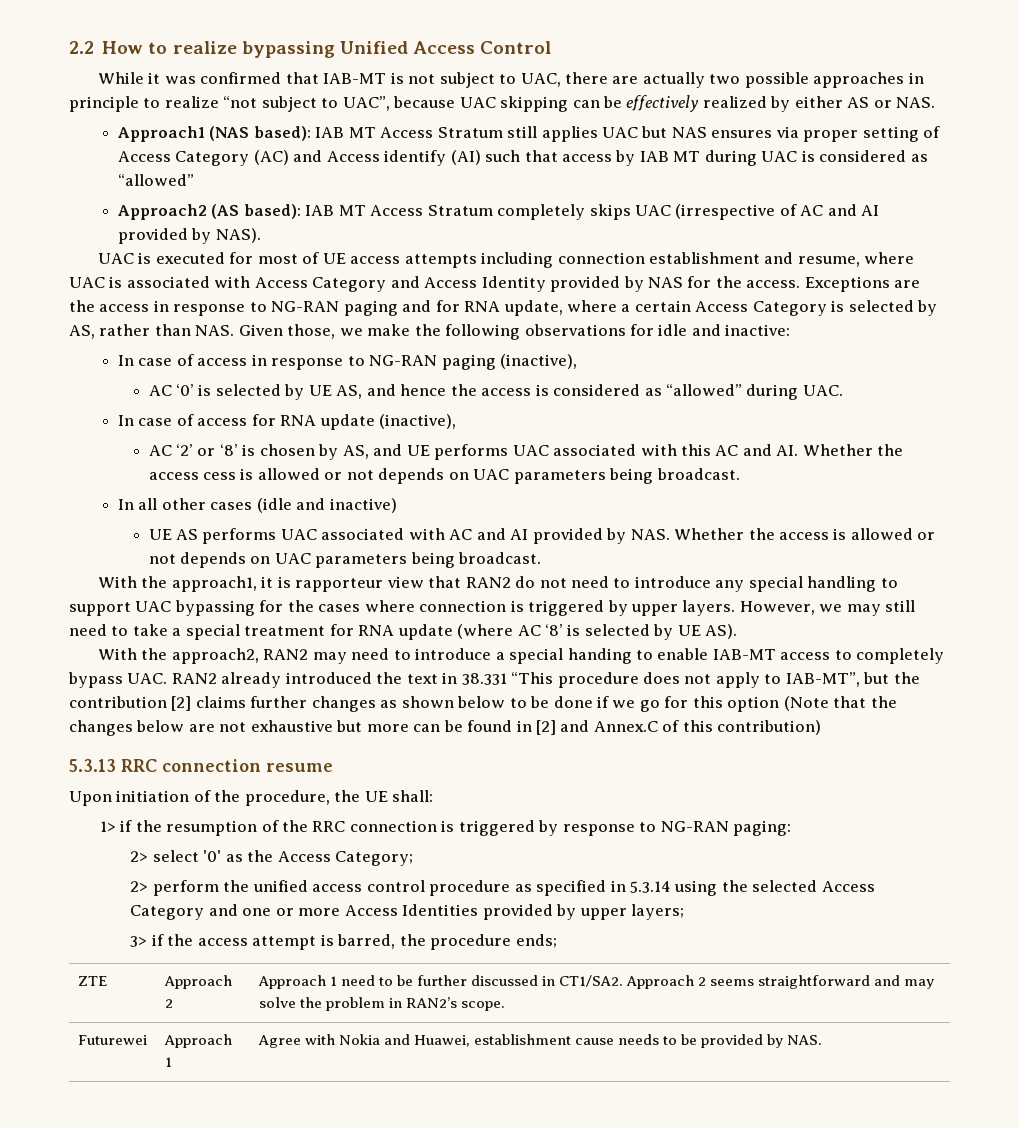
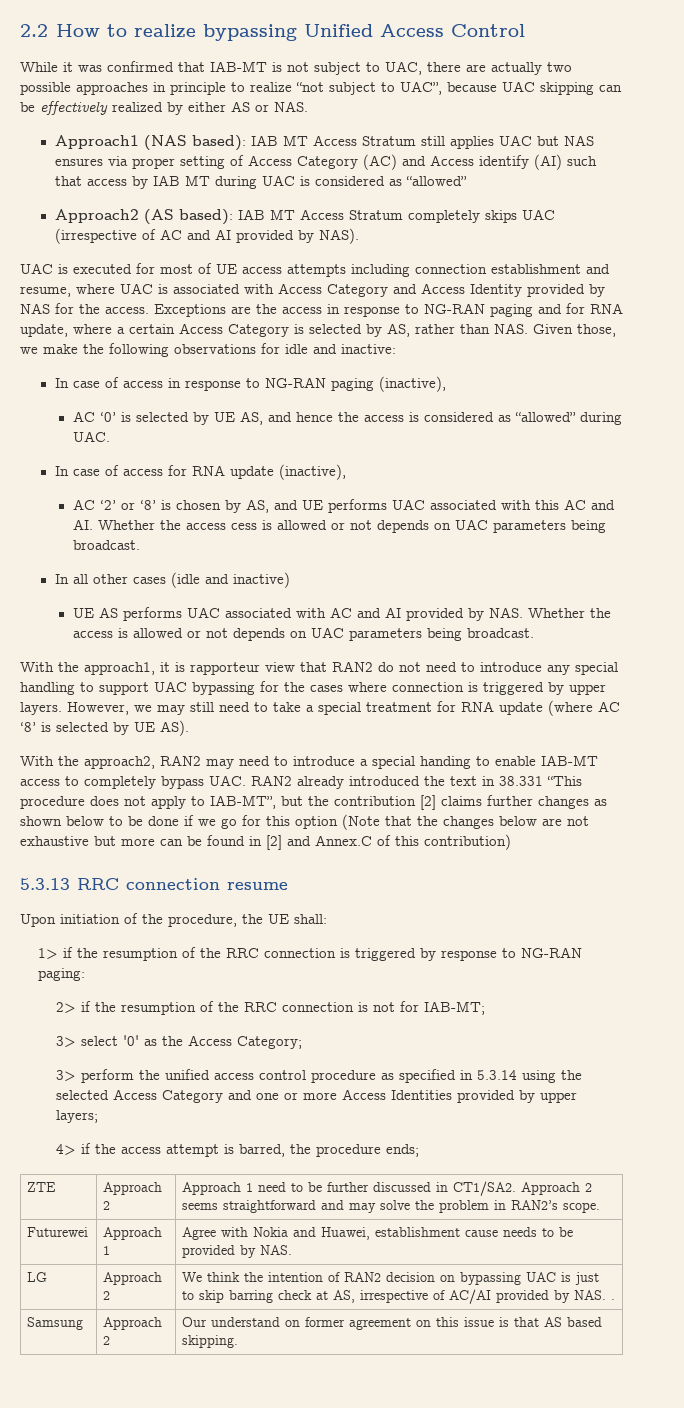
(149, 856) none -> [81,1001,486,1015] [56,1036,77,1047] if the resumption of the RRC connection is not for IAB-MT; // 3>
[130,881,149,892] 2> -> [56,1070,77,1081] 3>
[130,936,148,947] 3> -> [56,1144,77,1155] 4>
(823, 1040) none -> [27,1272,48,1282] [103,1272,163,1285] [103,1291,111,1300] [182,1272,600,1285] [182,1289,616,1304] [27,1317,84,1330] [103,1317,163,1330] [103,1336,111,1345] [182,1317,603,1330] [182,1335,239,1348] // LG | Approach 2 | We think the intention of RAN2 decision on bypassing UAC is just to skip barring check at AS, irrespective of AC/AI provided by NAS. . // Samsung | Approach 2 | Our understand on former agreement on this issue is that AS based skipping.

